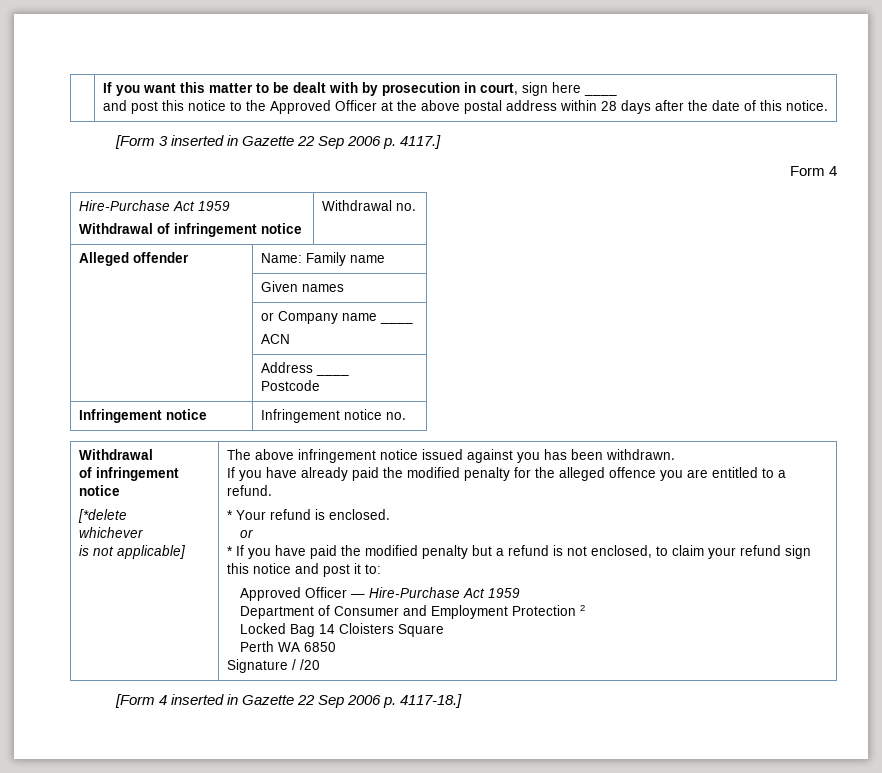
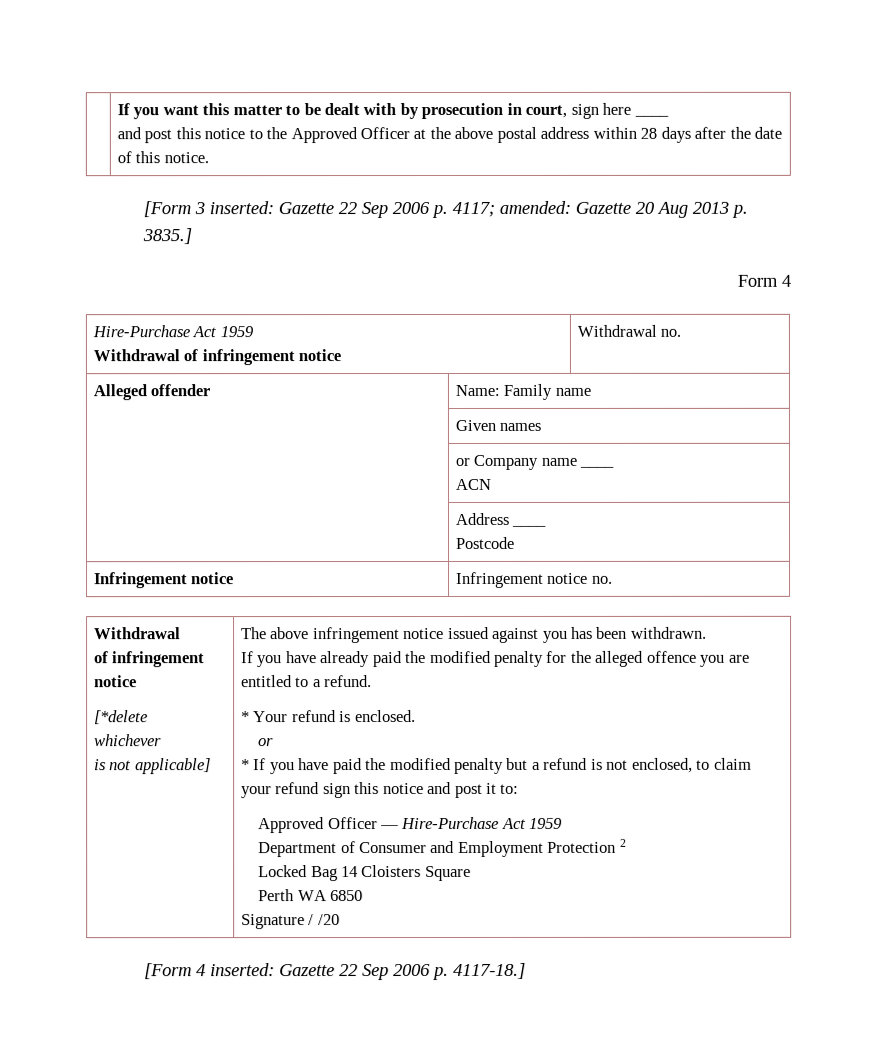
[170,135,442,149] inserted in Gazette 22 Sep 2006 p. 4117.] -> [208,200,748,219] [141,228,192,245] inserted: Gazette 22 Sep 2006 p. 4117; amended: Gazette 20 Aug 2013 p. 3835.]
[170,694,238,705] inserted in -> [209,963,275,977] inserted:

